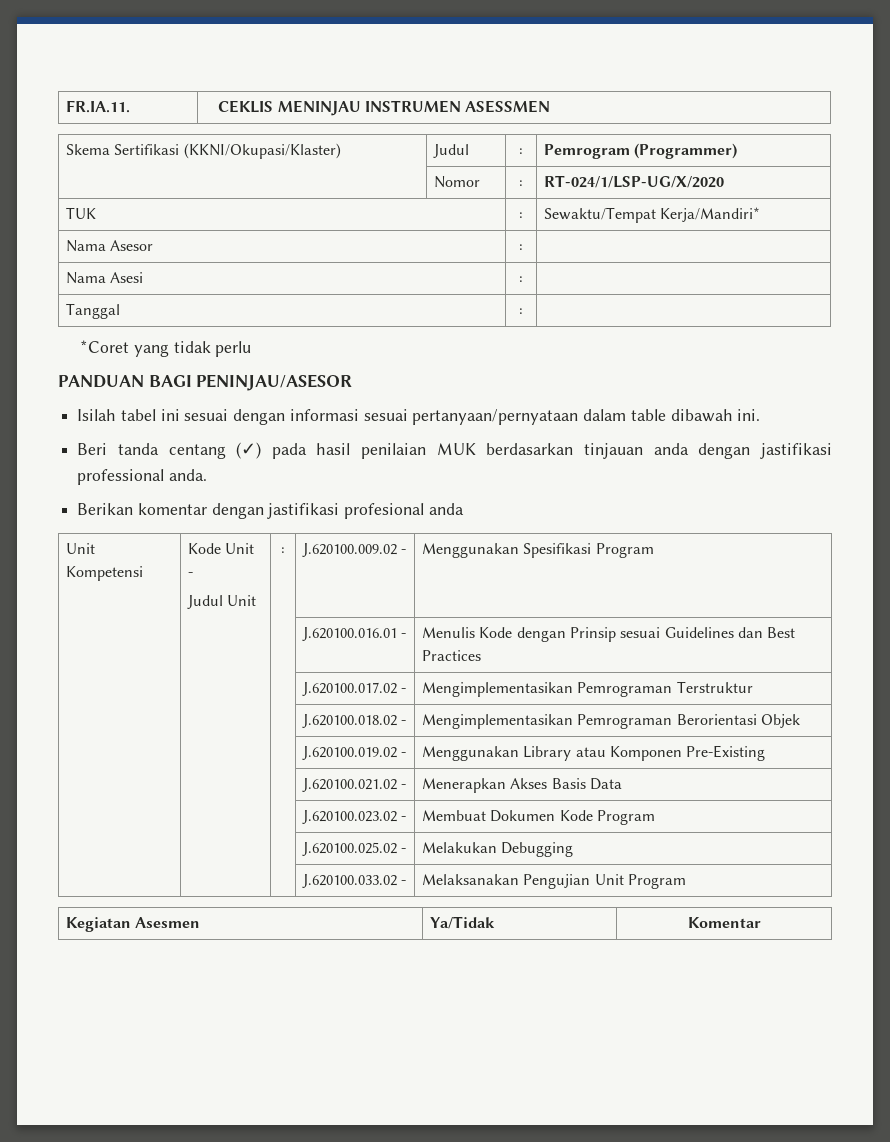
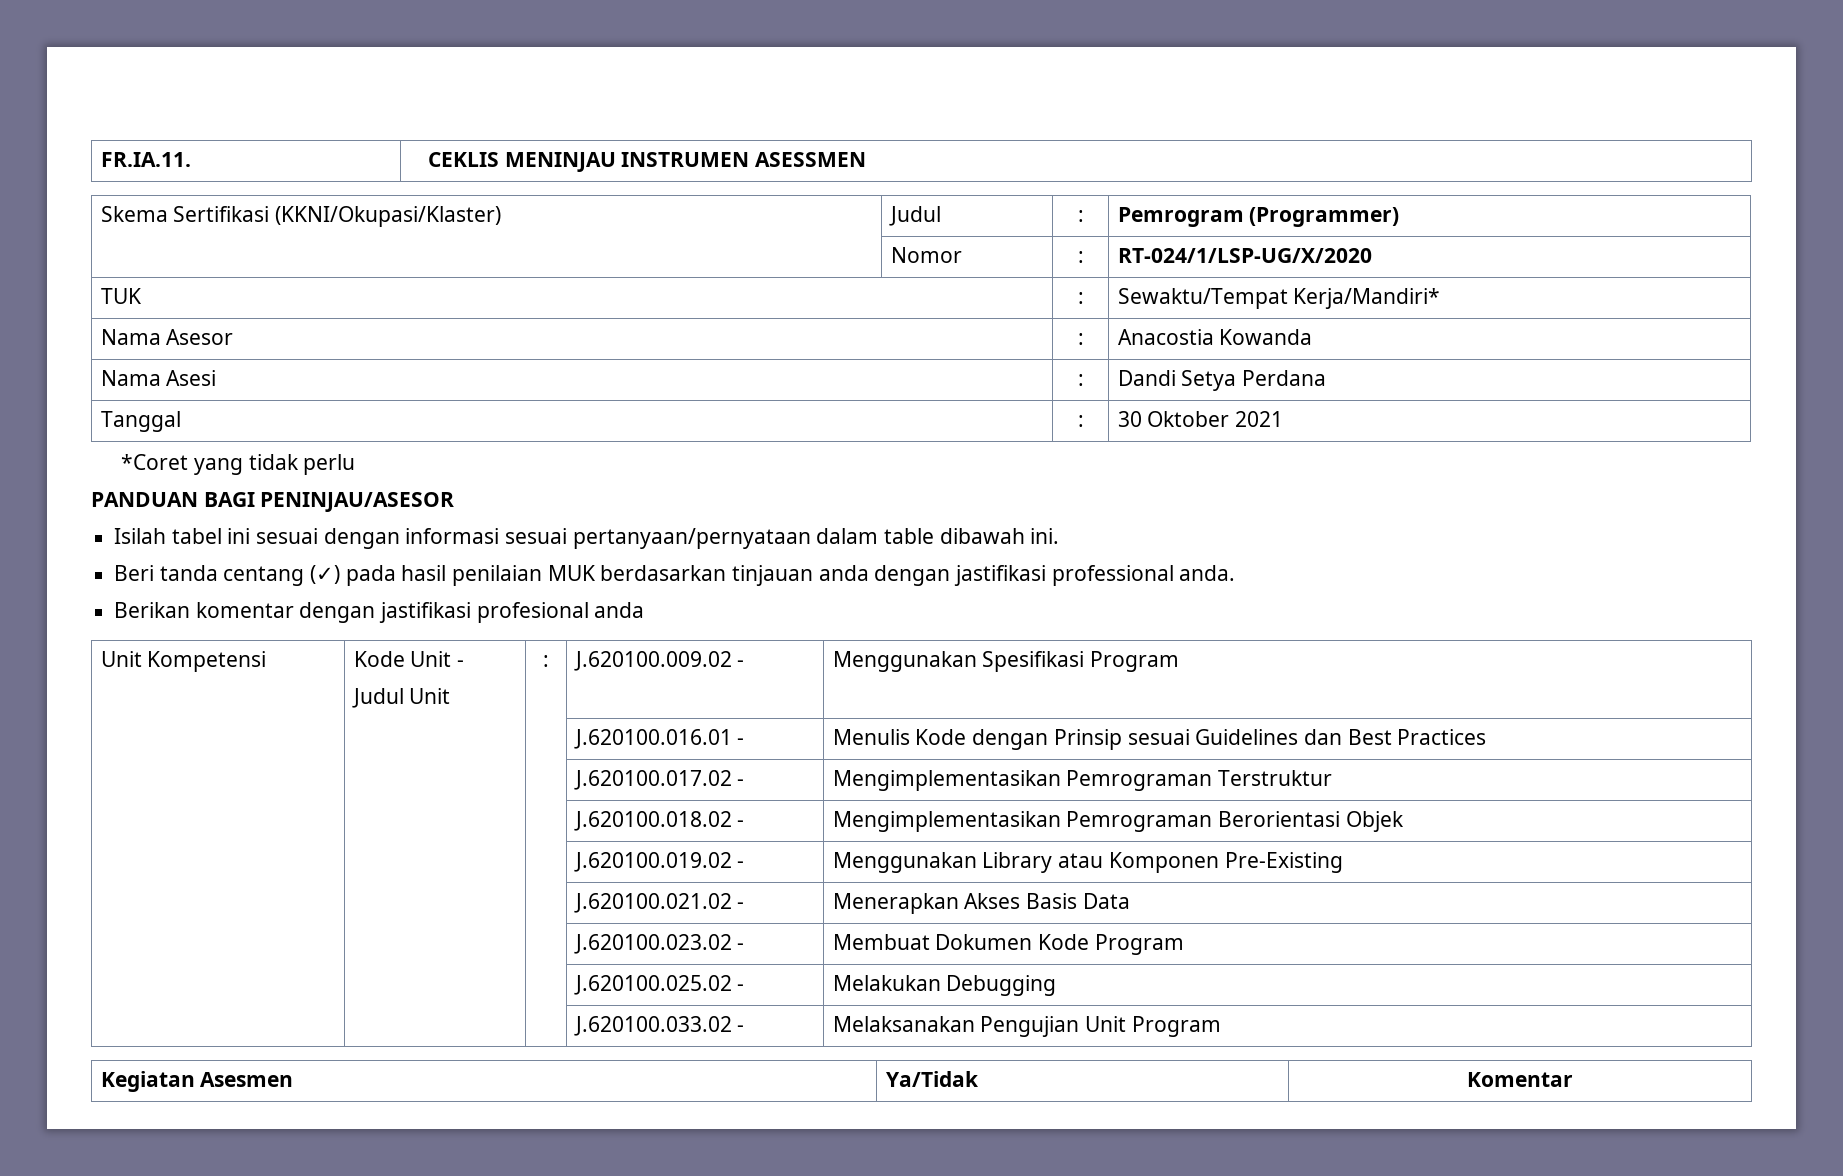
(523, 247) none -> [1117,329,1313,345] Anacostia Kowanda
(523, 279) none -> [1117,370,1327,391] Dandi Setya Perdana
(523, 311) none -> [1117,411,1284,427] 30 Oktober 2021

